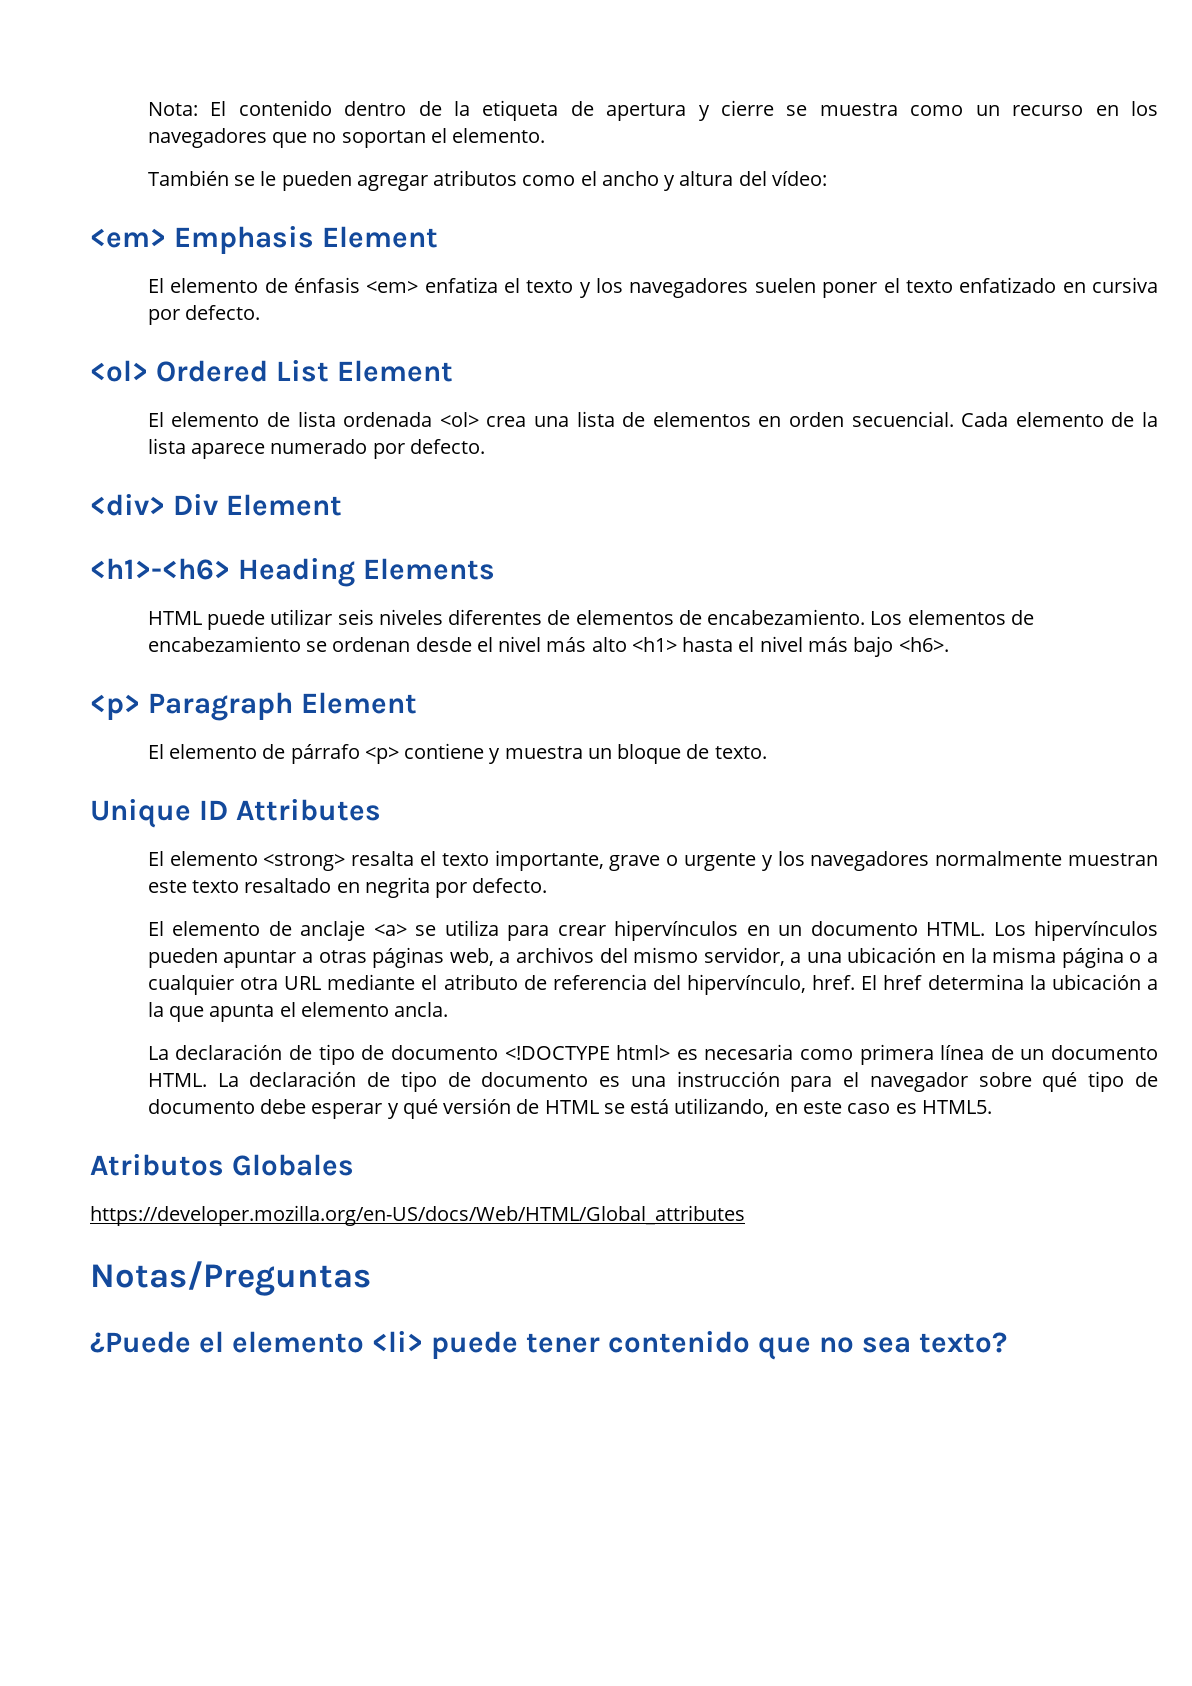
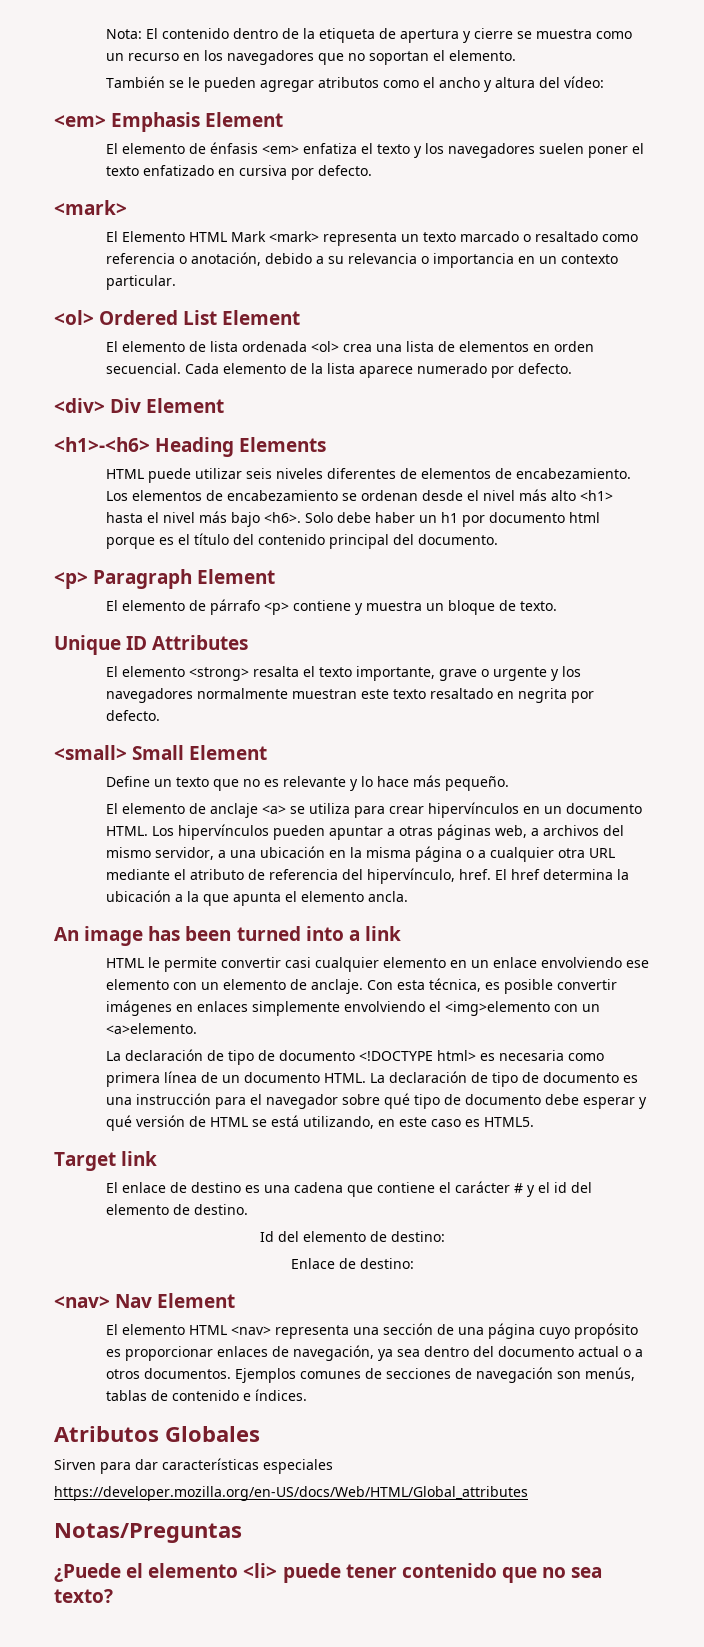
(261, 312) none -> [54,200,127,215] [105,231,638,246] [105,252,618,268] [105,275,176,290] // <mark> // El Elemento HTML Mark <mark> representa un texto marcado o resaltado como referencia o anotación, debido a su relevancia o importancia en un contexto particular.
(949, 644) none -> [304,512,600,527] [105,533,498,549] Solo debe haber un h1 por documento html porque es el título del contenido principal del documento.
(548, 885) none -> [54,745,268,760] [105,775,509,791] // <small> Small Element // Define un texto que no es relevante y lo hace más pequeño.
(449, 1009) none -> [54,926,401,946] [105,957,649,972] [105,978,617,994] [105,1000,600,1016] [105,1023,197,1034] // An image has been turned into a link // HTML le permite convertir casi cualquier elemento en un enlace envolviendo ese elemento con un elemento de anclaje. Con esta técnica, es posible convertir imágenes en enlaces simplemente envolviendo el <img>elemento con un <a>elemento.
[90,1154,354,1176] Atributos Globales -> [54,1151,158,1171] [105,1181,592,1197] [105,1204,248,1215] [259,1231,445,1242] [290,1258,414,1269] [54,1293,236,1308] [105,1323,638,1339] [105,1345,643,1361] [105,1367,635,1383] [105,1389,307,1401] [54,1426,260,1442] [54,1458,333,1474] Target link // El enlace de destino es una cadena que contiene el carácter # y el id del elemento de destino. // Id del elemento de destino: // Enlace de destino: // <nav> Nav Element // El elemento HTML <nav> representa una sección de una página cuyo propósito es proporcionar enlaces de navegación, ya sea dentro del documento actual o a otros documentos. Ejemplos comunes de secciones de navegación son menús, tablas de contenido e índices. // Atributos Globales // Sirven para dar características especiales

